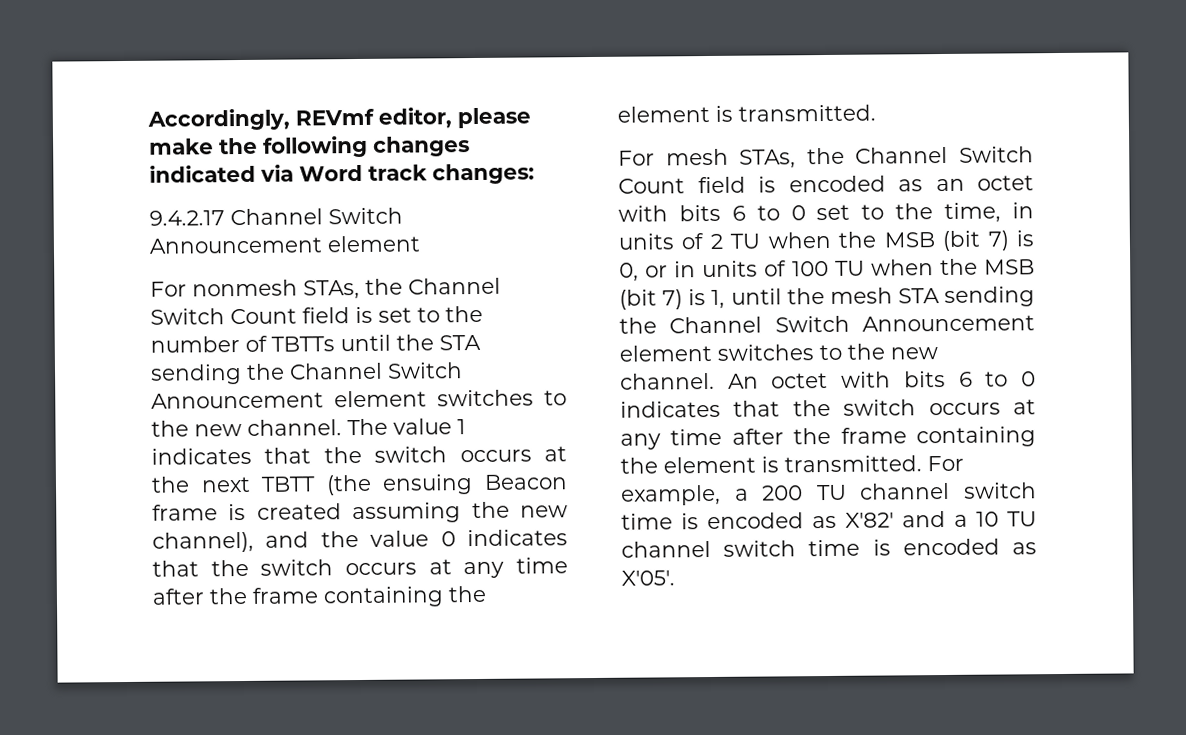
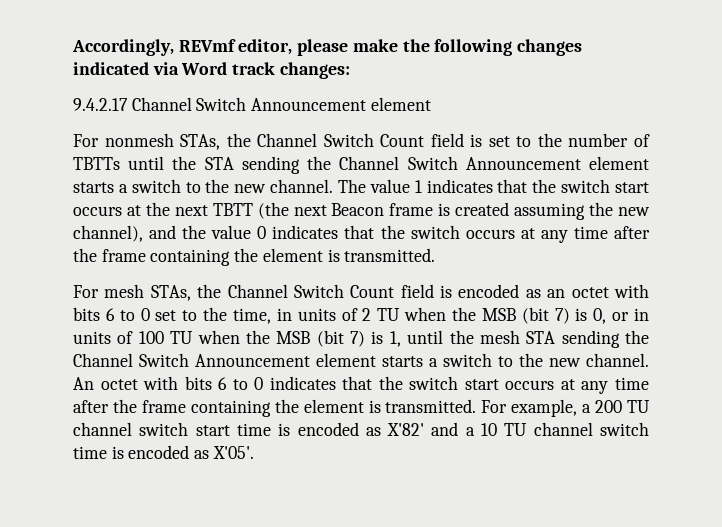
[437,389,534,407] switches -> [73,179,181,193] starts a switch
(448, 454) none -> [614,182,649,193] start
[382,474,474,495] ensuing -> [293,205,327,216] next
[717,344,814,361] switches -> [382,353,492,367] starts a switch
(917, 407) none -> [464,379,499,390] start
(1037, 490) none -> [195,425,230,436] start

